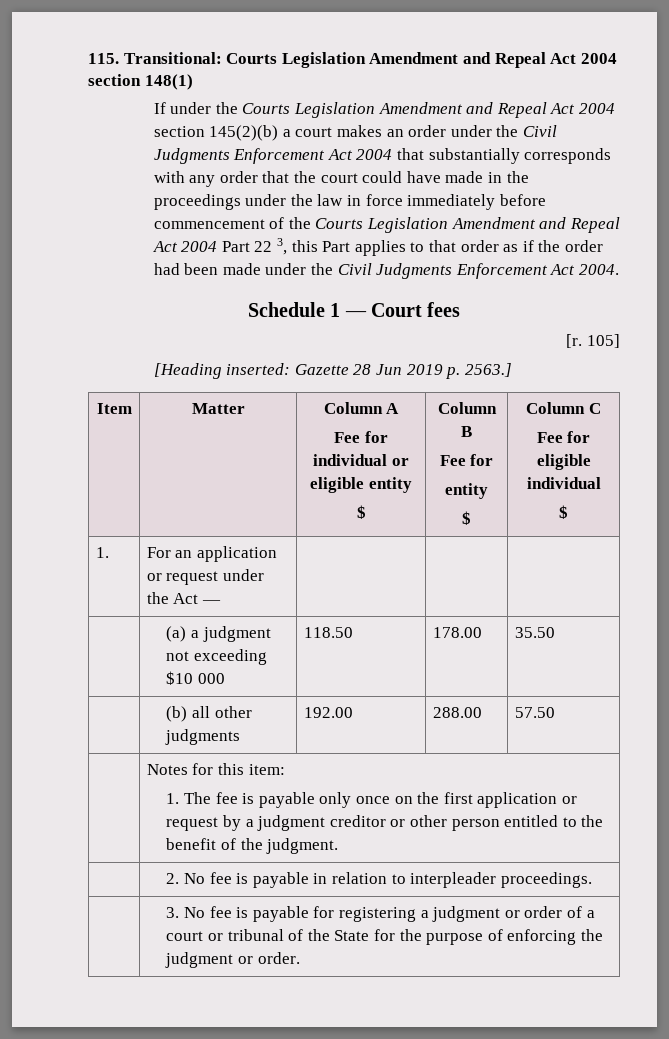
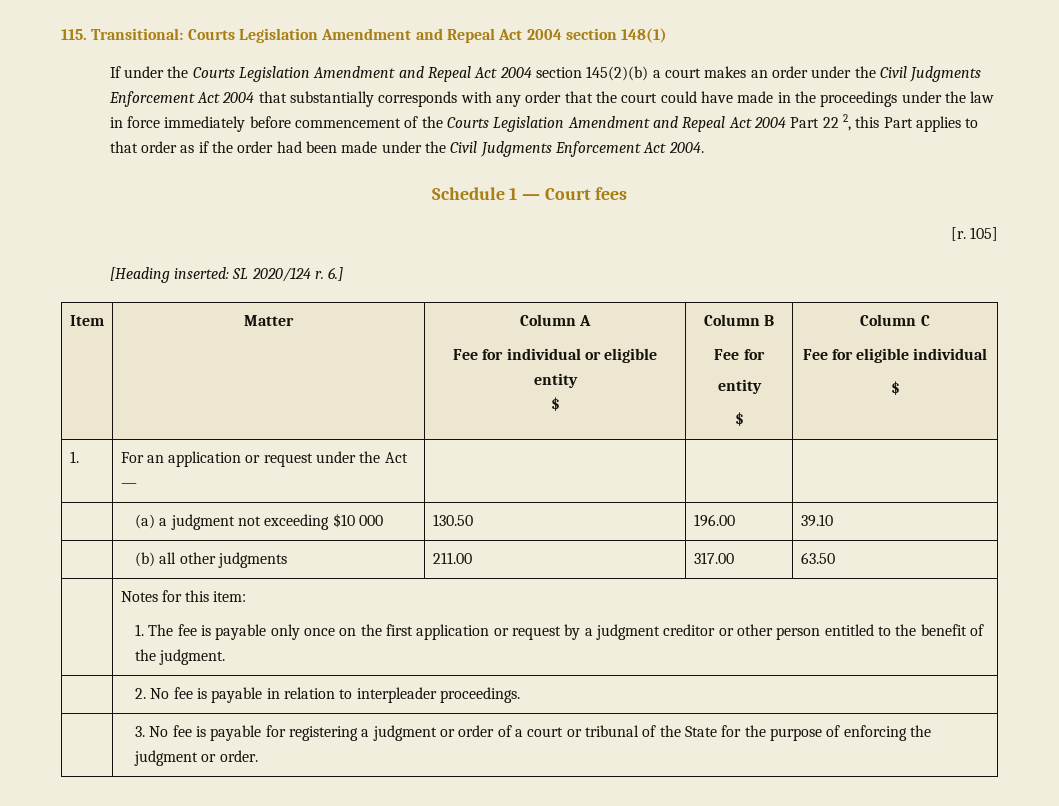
[276,238,287,255] 3, -> [842,114,851,131] 2,
[294,363,512,379] Gazette 28 Jun 2019 p. 2563.] -> [232,267,344,282] SL 2020/124 r. 6.]
[303,627,353,638] [432,627,482,638] [514,627,555,638] 118.50 | 178.00 | 35.50 -> [432,514,473,526] [693,514,735,527] [800,514,833,527] 130.50 | 196.00 | 39.10
[303,707,353,718] [432,707,482,718] [514,707,555,718] 192.00 | 288.00 | 57.50 -> [432,552,472,564] [693,552,734,564] [800,552,835,564] 211.00 | 317.00 | 63.50

